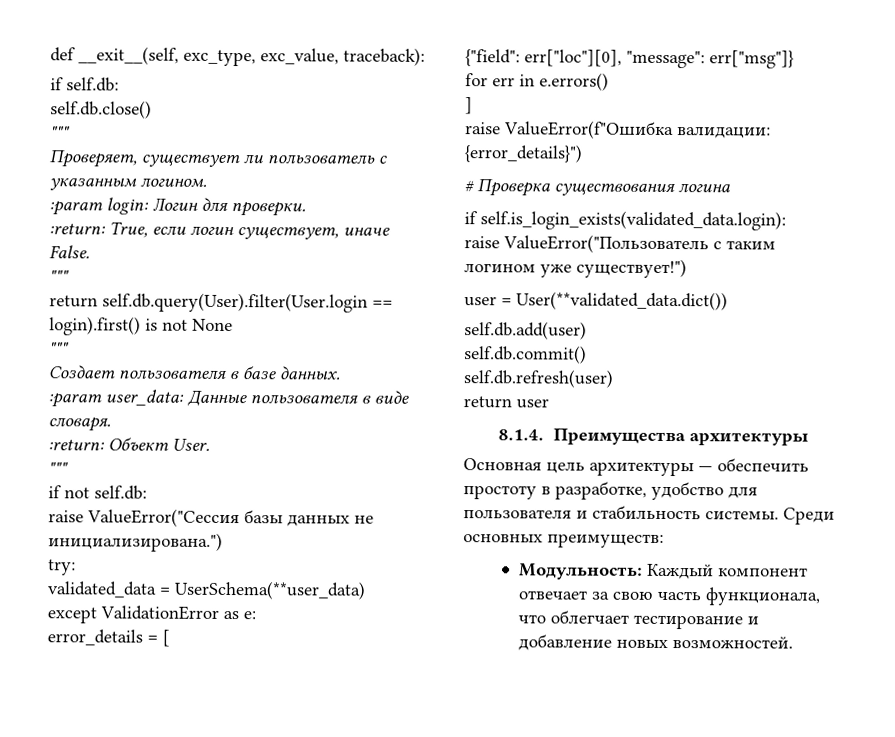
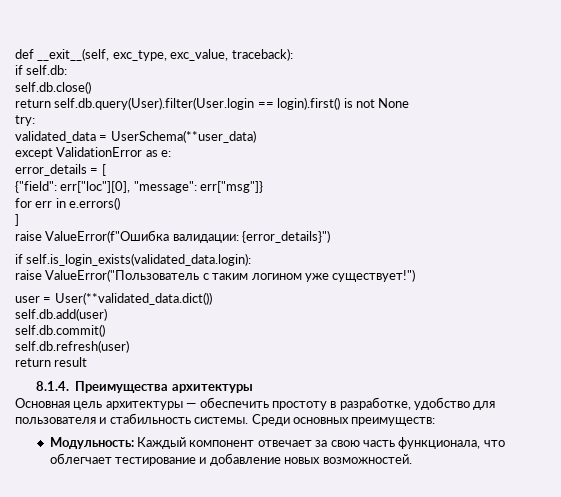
[50,126,71,139] [49,149,387,168] [49,177,207,191] [49,197,306,217] [49,221,390,240] [49,245,90,259] [49,270,70,283] // """ // Проверяет, существует ли пользователь с указанным логином. // :param login: Логин для проверки. // :return: True, если логин существует, иначе False. // """ -> (91, 87) none
[49,342,70,355] [48,365,341,380] [48,389,409,408] [48,417,111,432] [48,437,210,451] [48,462,69,475] [48,485,147,500] [48,508,374,528] [48,532,223,552] // """ // Создает пользователя в базе данных. // :param user_data: Данные пользователя в виде словаря. // :return: Объект User. // """ // if not self.db: // raise ValueError("Сессия базы данных не инициализирована.") -> (410, 103) none
[464,178,731,197] // # Проверка существования логина -> (331, 236) none
[516,398,549,409] user -> [54,357,88,367] result

